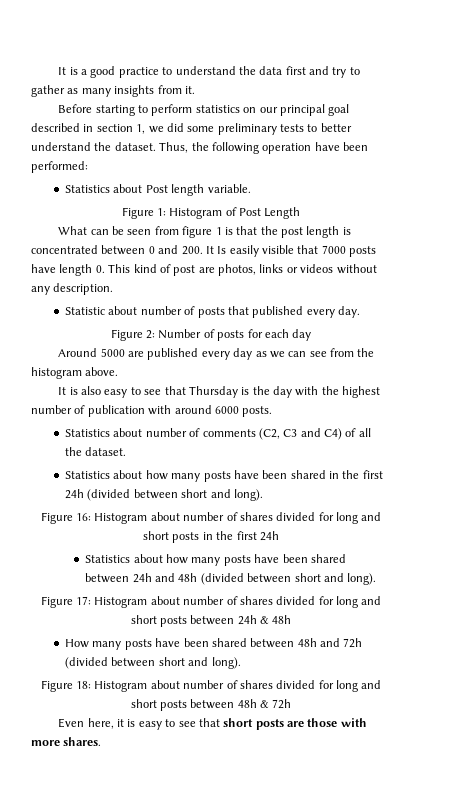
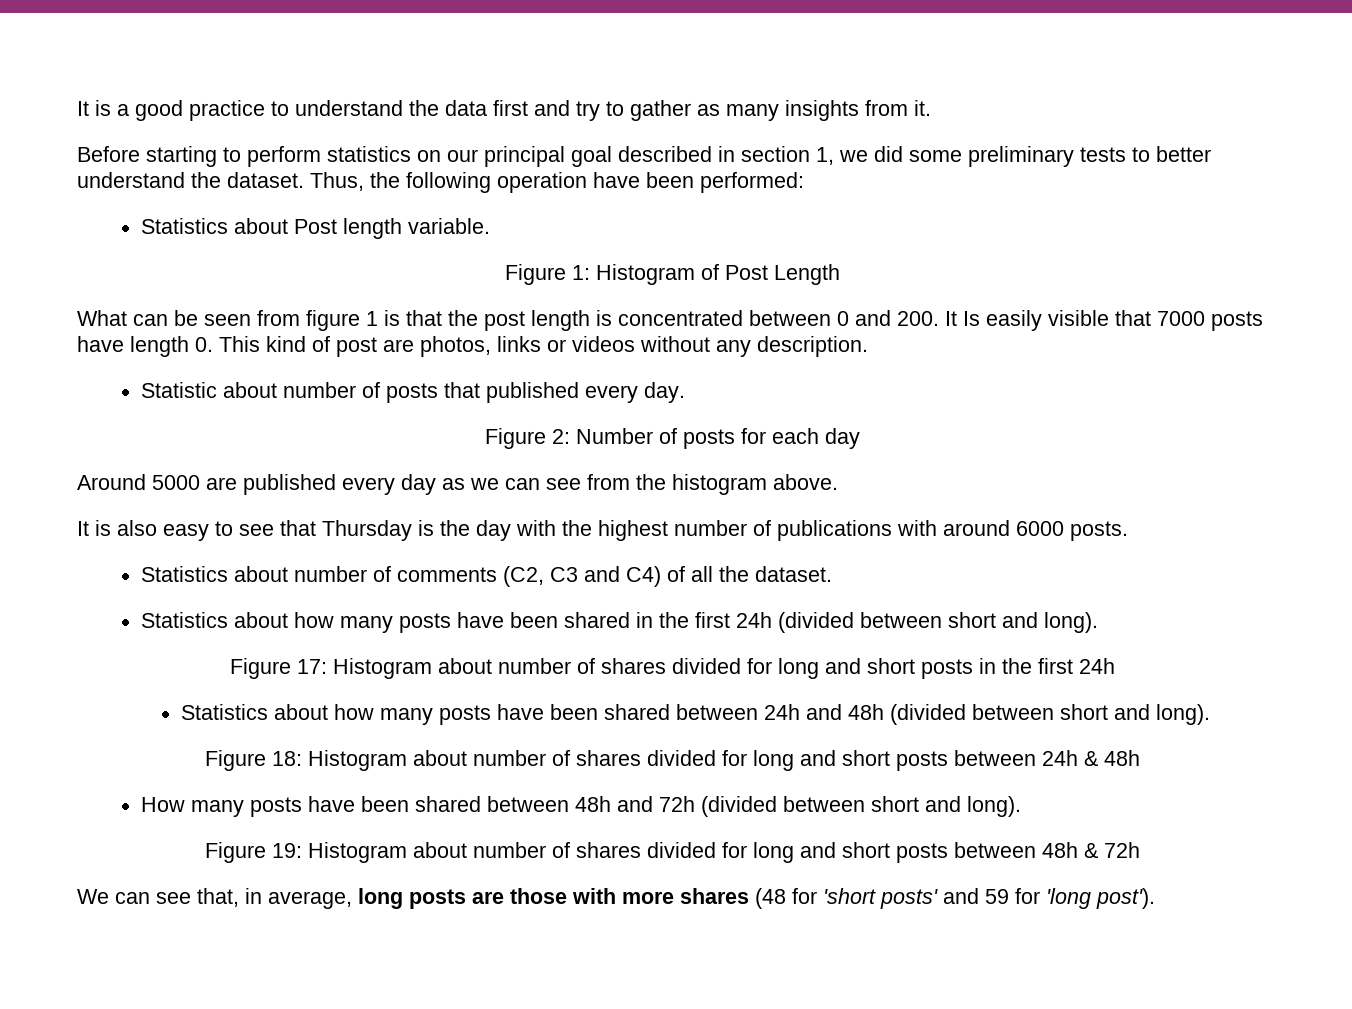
[87,405,145,417] publication -> [777,520,892,541] publications
[76,513,91,521] 16: -> [297,659,327,674] 17:
[76,596,91,605] 17: -> [272,751,302,766] 18:
[76,681,91,689] 18: -> [272,843,302,858] 19:
[58,718,254,730] Even here, it is easy to see that short -> [77,888,403,909] We can see that, in average, long
[63,737,102,746] shares. -> [680,888,1155,909] shares (48 for 'short posts' and 59 for 'long post').

